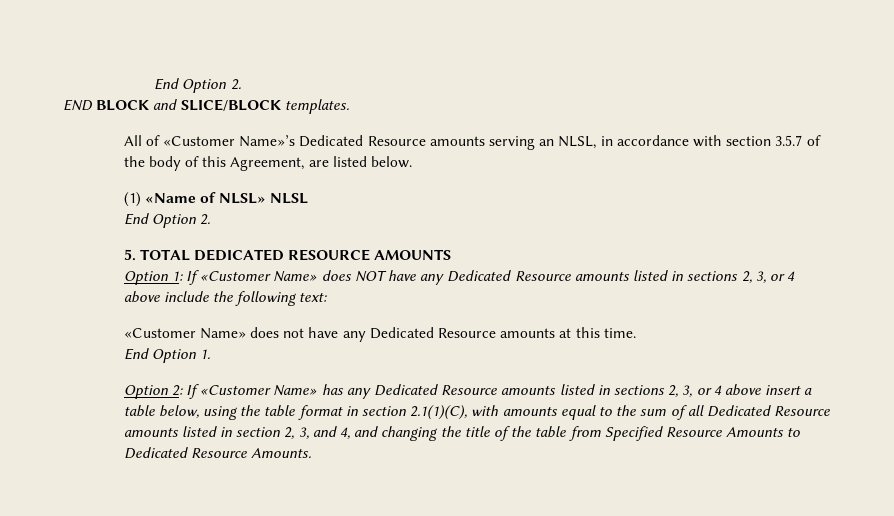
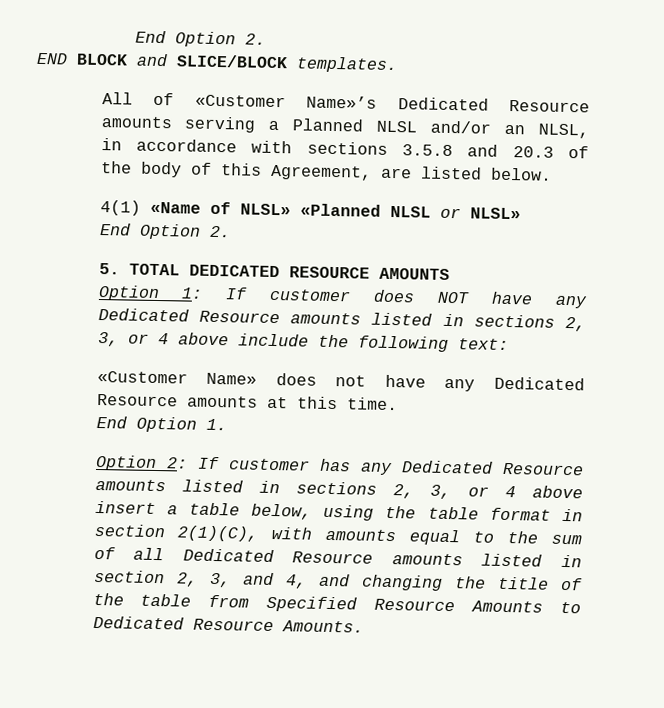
(536, 143) none -> [268,118,492,134] a Planned NLSL and/or
[726,135,803,146] section 3.5.7 -> [306,141,554,158] sections 3.5.8 and 20.3
[123,192,141,207] (1) -> [99,200,141,216] 4(1)
[270,193,309,204] NLSL -> [299,203,521,220] «Planned NLSL or NLSL»
[200,271,318,282] «Customer Name» -> [269,288,352,302] customer
[200,385,318,396] «Customer Name» -> [228,458,310,471] customer
[410,405,468,420] 2.1(1)(C), -> [177,525,260,542] 2(1)(C),

